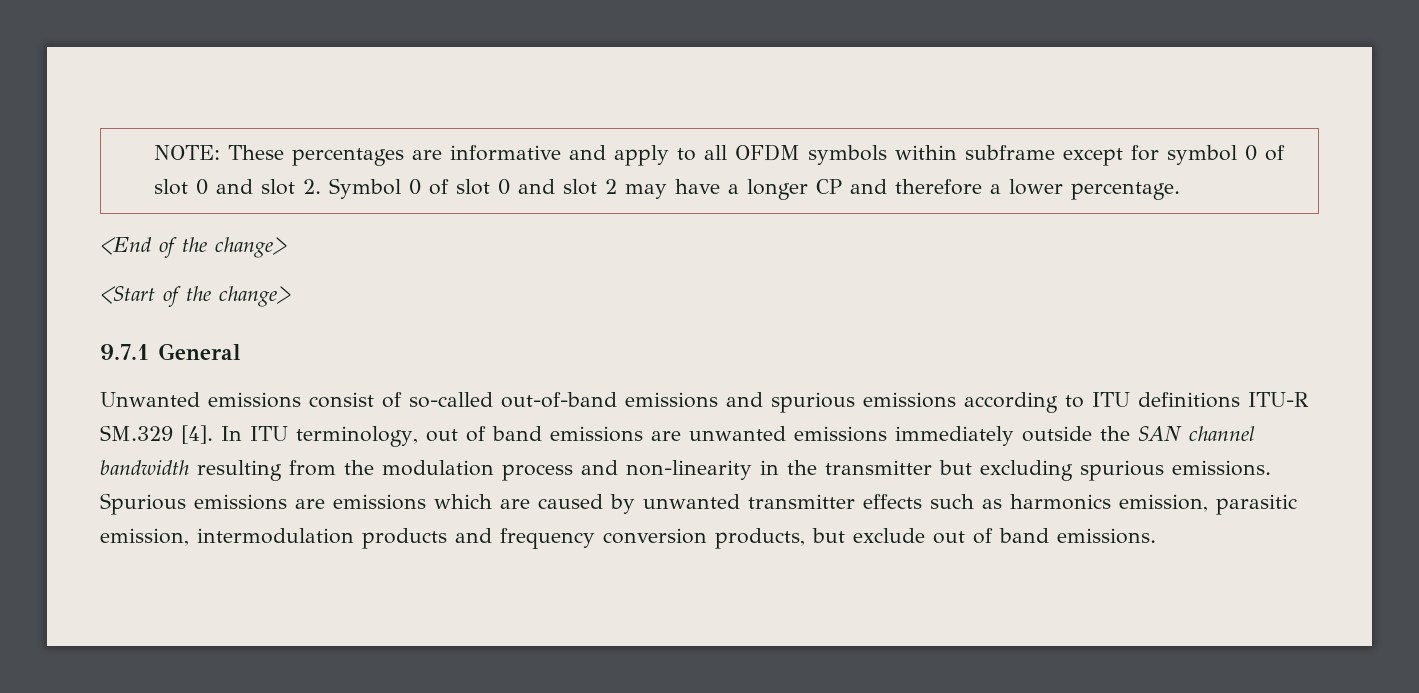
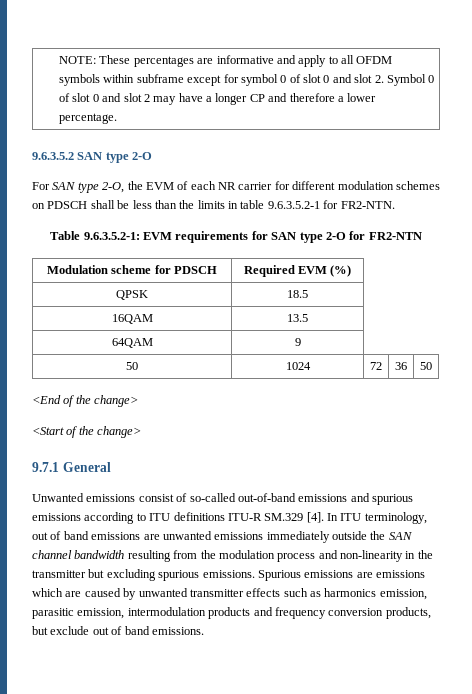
(1180, 191) none -> [32,152,153,163] [32,181,440,193] [32,200,395,209] [50,231,422,243] [46,265,218,274] [243,265,352,277] [116,290,148,300] [287,290,308,298] [111,314,153,324] [287,314,308,322] [111,338,153,348] [294,338,301,346] [126,362,138,370] [285,362,311,370] [370,362,382,370] [395,362,407,370] [420,362,432,370] // 9.6.3.5.2 SAN type 2-O // For SAN type 2-O, the EVM of each NR carrier for different modulation schemes on PDSCH shall be less than the limits in table 9.6.3.5.2-1 for FR2-NTN. // Table 9.6.3.5.2-1: EVM requirements for SAN type 2-O for FR2-NTN // Modulation scheme for PDSCH | Required EVM (%) // QPSK | 18.5 // 16QAM | 13.5 // 64QAM | 9 // 50 | 1024 | 72 | 36 | 50

